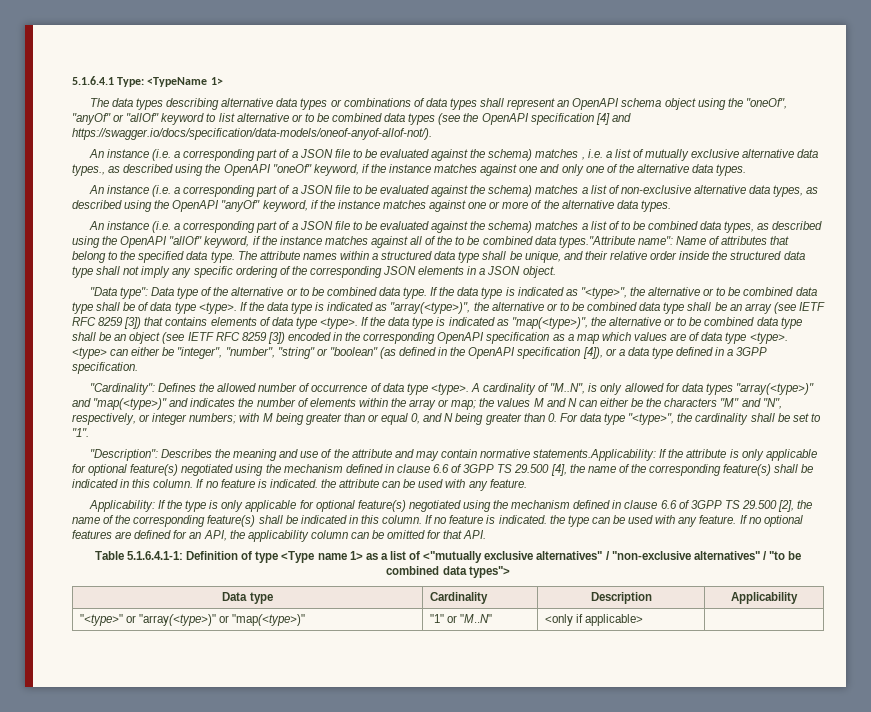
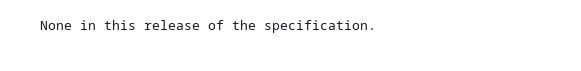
[72,76,223,87] [89,98,787,110] [72,113,631,125] [72,128,432,140] [88,149,819,161] [72,164,747,176] [88,185,819,197] [72,200,671,212] [88,221,823,233] [72,236,790,248] [72,251,805,263] [72,266,556,278] [89,287,817,299] [72,302,825,314] [72,317,802,329] [72,332,788,344] [72,347,768,359] [72,362,138,374] [89,383,814,395] [72,398,782,410] [72,413,821,425] [72,428,89,437] [89,449,817,461] [72,464,814,476] [72,479,527,491] [88,500,813,512] [72,515,803,527] [72,530,487,542] [94,551,802,563] [386,566,510,578] [222,592,273,604] [430,592,489,604] [590,592,652,604] [731,592,798,604] [80,614,306,626] [430,614,493,623] [545,614,644,626] 5.1.6.4.1 Type: <TypeName 1> // The data types describing alternative data types or combinations of data types shall represent an OpenAPI schema object using the "oneOf", "anyOf" or "allOf" keyword to list alternative or to be combined data types (see the OpenAPI specification [4] and https://swagger.io/docs/specification/data-models/oneof-anyof-allof-not/). // An instance (i.e. a corresponding part of a JSON file to be evaluated against the schema) matches , i.e. a list of mutually exclusive alternative data types., as described using the OpenAPI "oneOf" keyword, if the instance matches against one and only one of the alternative data types. // An instance (i.e. a corresponding part of a JSON file to be evaluated against the schema) matches a list of non-exclusive alternative data types, as described using the OpenAPI "anyOf" keyword, if the instance matches against one or more of the alternative data types. // An instance (i.e. a corresponding part of a JSON file to be evaluated against the schema) matches a list of to be combined data types, as described using the OpenAPI "allOf" keyword, if the instance matches against all of the to be combined data types."Attribute name": Name of attributes that belong to the specified data type. The attribute names within a structured data type shall be unique, and their relative order inside the structured data type shall not imply any specific ordering of the corresponding JSON elements in a JSON object. // "Data type": Data type of the alternative or to be combined data type. If the data type is indicated as "<type>", the alternative or to be combined data type shall be of data type <type>. If the data type is indicated as "array(<type>)", the alternative or to be combined data type shall be an array (see IETF RFC 8259 [3]) that contains elements of data type <type>. If the data type is indicated as "map(<type>)", the alternative or to be combined data type shall be an object (see IETF RFC 8259 [3]) encoded in the corresponding OpenAPI specification as a map which values are of data type <type>. <type> can either be "integer", "number", "string" or "boolean" (as defined in the OpenAPI specification [4]), or a data type defined in a 3GPP specification. // "Cardinality": Defines the allowed number of occurrence of data type <type>. A cardinality of "M..N", is only allowed for data types "array(<type>)" and "map(<type>)" and indicates the number of elements within the array or map; the values M and N can either be the characters "M" and "N", respectively, or integer numbers; with M being greater than or equal 0, and N being greater than 0. For data type "<type>", the cardinality shall be set to "1". // "Description": Describes the meaning and use of the attribute and may contain normative statements.Applicability: If the attribute is only applicable for optional feature(s) negotiated using the mechanism defined in clause 6.6 of 3GPP TS 29.500 [4], the name of the corresponding feature(s) shall be indicated in this column. If no feature is indicated. the attribute can be used with any feature. // Applicability: If the type is only applicable for optional feature(s) negotiated using the mechanism defined in clause 6.6 of 3GPP TS 29.500 [2], the name of the corresponding feature(s) shall be indicated in this column. If no feature is indicated. the type can be used with any feature. If no optional features are defined for an API, the applicability column can be omitted for that API. // Table 5.1.6.4.1-1: Definition of type <Type name 1> as a list of <"mutually exclusive alternatives" / "non-exclusive alternatives" / "to be combined data types"> // Data type | Cardinality | Description | Applicability // "<type>" or "array(<type>)" or "map(<type>)" | "1" or "M..N" | <only if applicable> | -> [40,20,376,33] None in this release of the specification.

